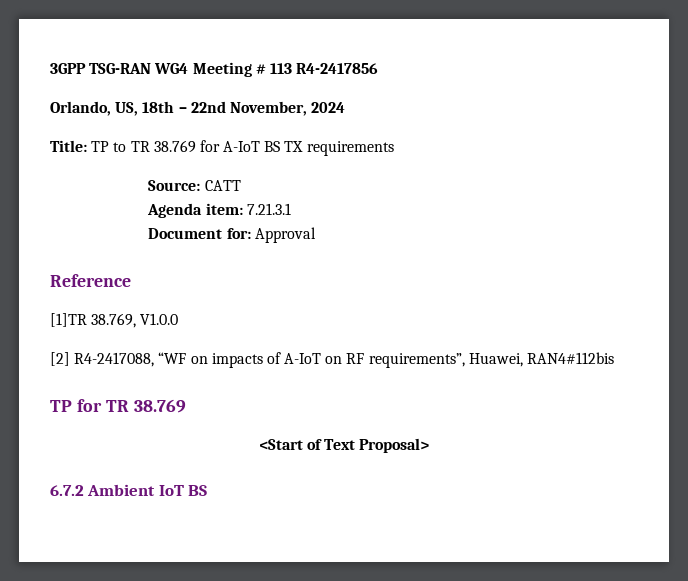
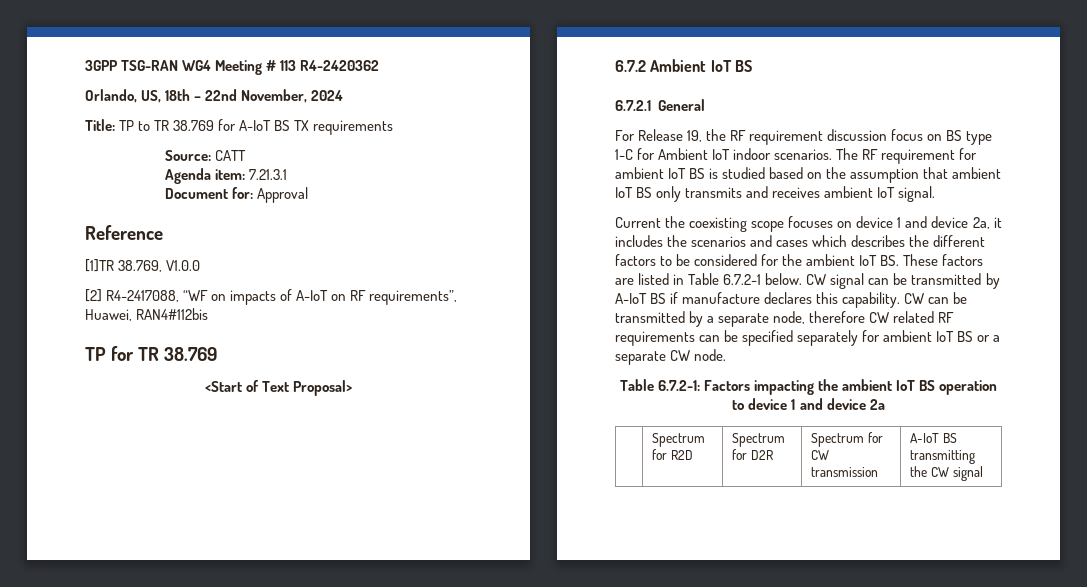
[296,63,379,74] R4-2417856 -> [300,60,380,71] R4-2420362
(208, 490) none -> [615,99,706,111] [615,129,993,145] [615,148,978,164] [615,167,1002,183] [615,186,936,202] [615,216,1002,232] [615,235,986,247] [615,254,984,266] [615,273,1000,289] [615,292,968,308] [615,311,955,327] [615,330,1001,346] [615,349,727,365] [619,379,998,395] [732,398,885,410] [652,433,706,447] [652,449,693,460] [732,433,786,447] [732,449,773,460] [811,432,883,447] [811,450,830,460] [811,467,879,477] [910,433,957,443] [910,450,976,464] [910,466,983,481] // 6.7.2.1 General // For Release 19, the RF requirement discussion focus on BS type 1-C for Ambient IoT indoor scenarios. The RF requirement for ambient IoT BS is studied based on the assumption that ambient IoT BS only transmits and receives ambient IoT signal. // Current the coexisting scope focuses on device 1 and device 2a, it includes the scenarios and cases which describes the different factors to be considered for the ambient IoT BS. These factors are listed in Table 6.7.2-1 below. CW signal can be transmitted by A-IoT BS if manufacture declares this capability. CW can be transmitted by a separate node, therefore CW related RF requirements can be specified separately for ambient IoT BS or a separate CW node. // Table 6.7.2-1: Factors impacting the ambient IoT BS operation to device 1 and device 2a // | Spectrum for R2D | Spectrum for D2R | Spectrum for CW transmission | A-IoT BS transmitting the CW signal

